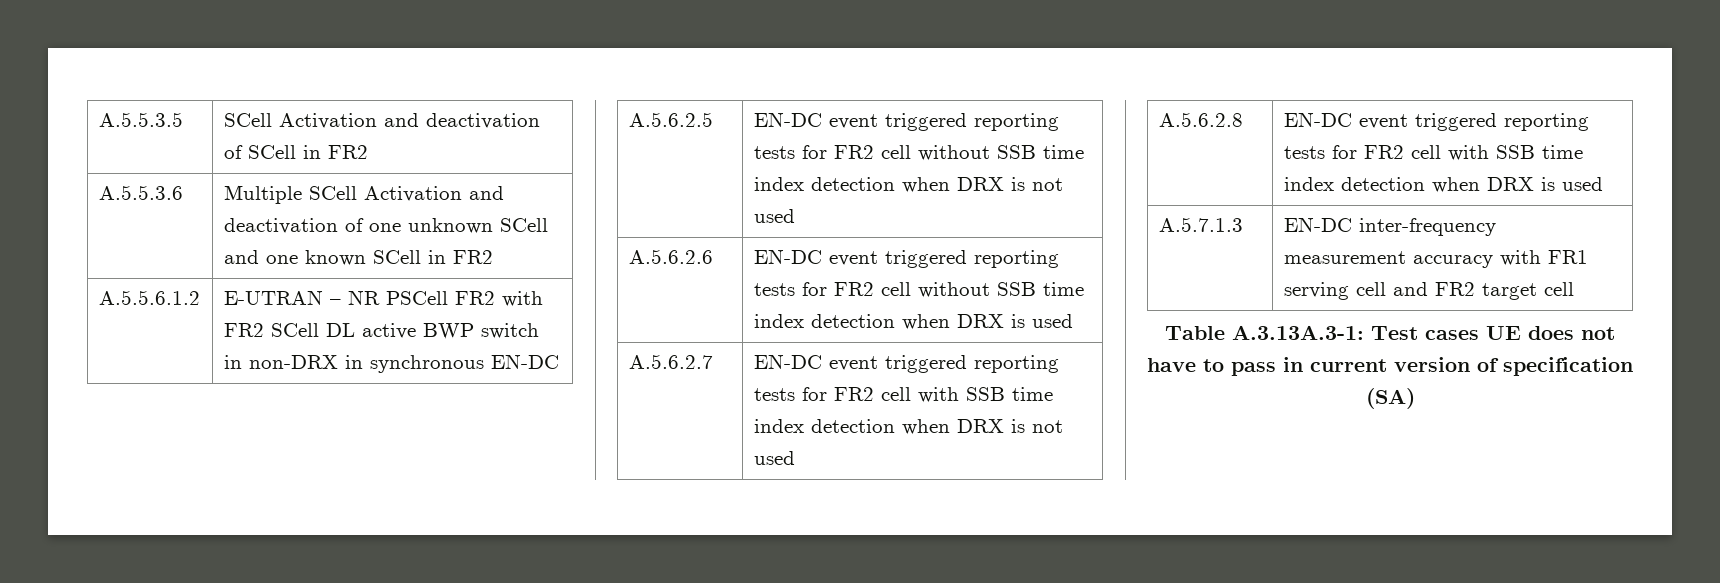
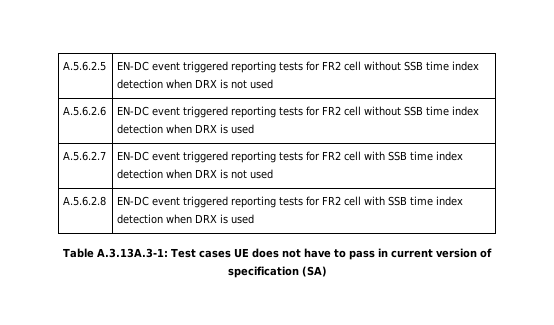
[98,112,183,127] [223,113,540,129] [223,145,368,159] [98,185,183,200] [223,185,504,204] [223,218,548,234] [223,250,493,266] [98,290,200,305] [223,290,543,307] [223,323,539,339] [223,354,559,373] A.5.5.3.5 | SCell Activation and deactivation of SCell in FR2 // A.5.5.3.6 | Multiple SCell Activation and deactivation of one unknown SCell and one known SCell in FR2 // A.5.5.6.1.2 | E-UTRAN – NR PSCell FR2 with FR2 SCell DL active BWP switch in non-DRX in synchronous EN-DC // -> (63, 66) none
[1158,217,1243,232] [1283,217,1496,236] [1283,250,1588,268] [1283,282,1574,300] // A.5.7.1.3 | EN-DC inter-frequency measurement accuracy with FR1 serving cell and FR2 target cell -> (255, 219) none

